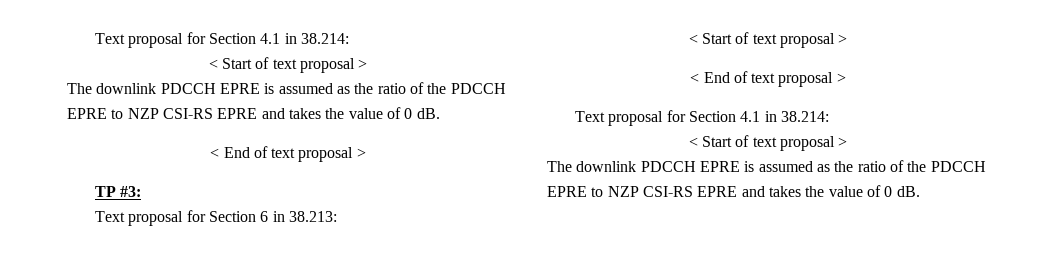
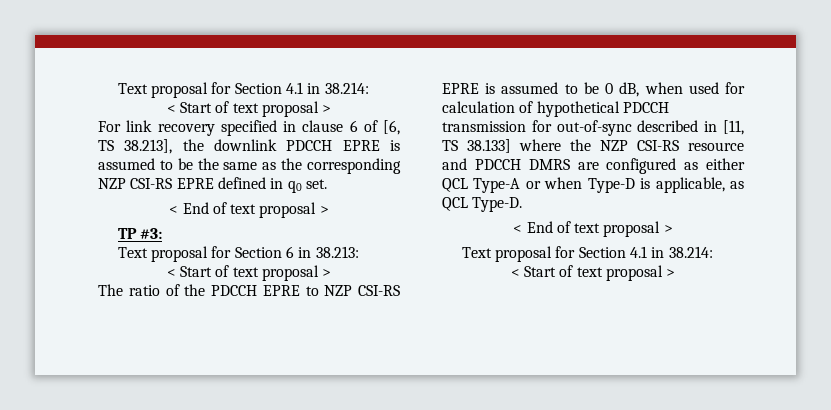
[67,82,506,94] [67,107,440,119] The downlink PDCCH EPRE is assumed as the ratio of the PDCCH EPRE to NZP CSI-RS EPRE and takes the value of 0 dB. -> [98,120,400,136] [98,139,400,154] [98,158,401,174] [98,177,327,193] For link recovery specified in clause 6 of [6, TS 38.213], the downlink PDCCH EPRE is assumed to be the same as the corresponding NZP CSI-RS EPRE defined in q0 set.
(848, 39) none -> [98,284,400,296] [442,82,745,97] [442,101,669,117] [442,120,744,136] [442,139,744,153] [442,158,745,174] [442,177,744,193] [442,197,523,212] // The ratio of the PDCCH EPRE to NZP CSI-RS EPRE is assumed to be 0 dB, when used for calculation of hypothetical PDCCH transmission for out-of-sync described in [11, TS 38.133] where the NZP CSI-RS resource and PDCCH DMRS are configured as either QCL Type-A or when Type-D is applicable, as QCL Type-D.
[547,160,986,172] [547,185,920,197] // The downlink PDCCH EPRE is assumed as the ratio of the PDCCH EPRE to NZP CSI-RS EPRE and takes the value of 0 dB. -> (676, 273) none

